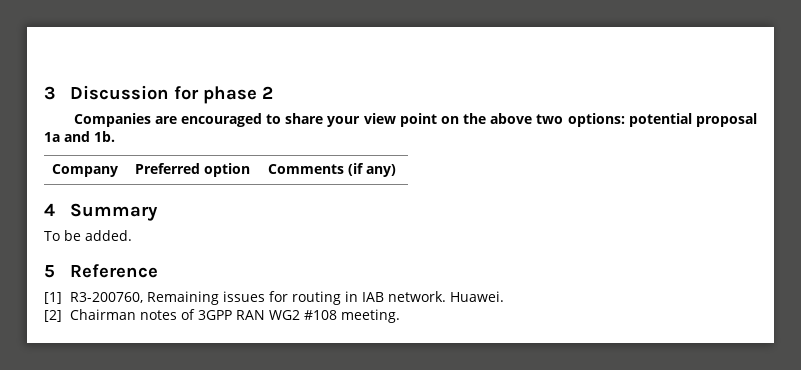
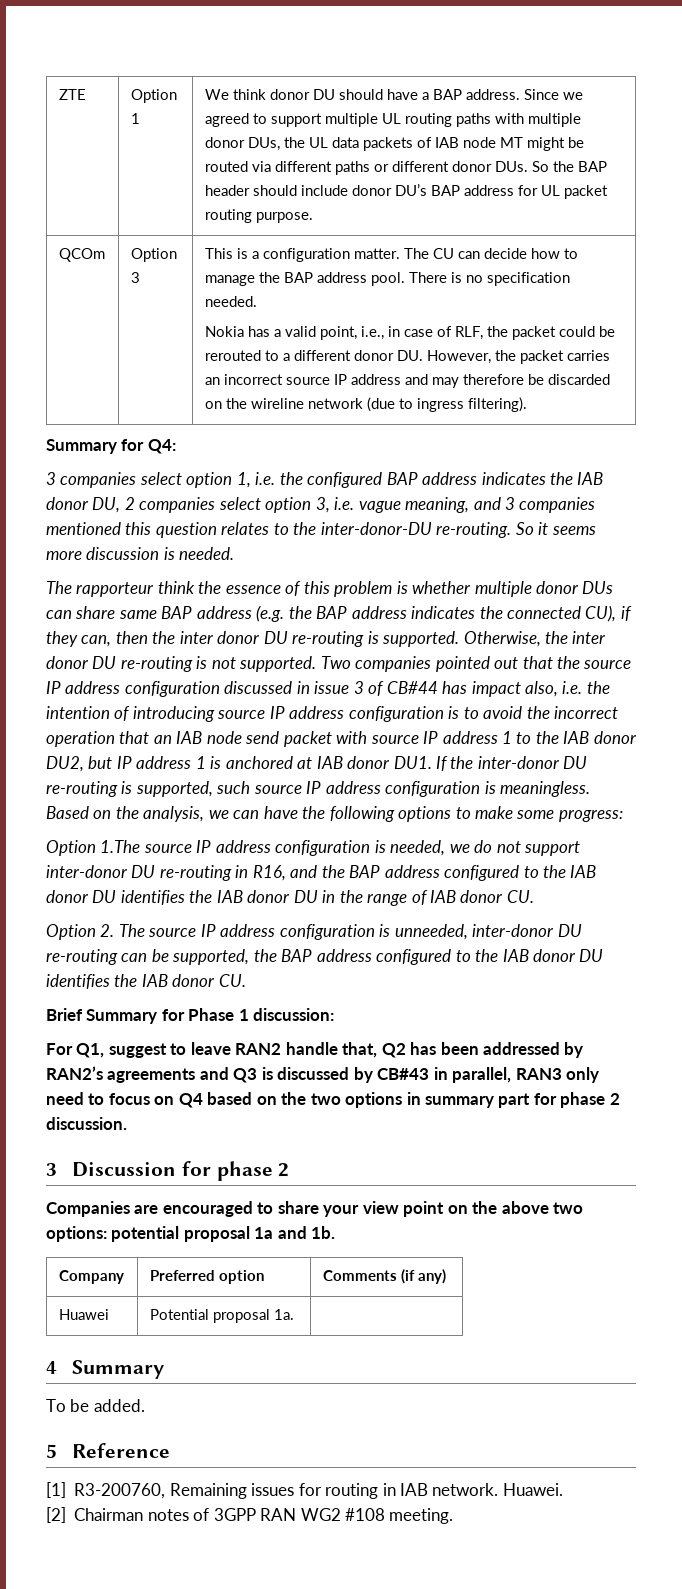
(44, 93) none -> [58,89,86,100] [130,89,177,103] [130,113,140,124] [204,89,584,100] [204,113,582,127] [204,137,585,151] [204,161,608,175] [204,184,609,199] [204,209,313,223] [58,248,105,262] [130,248,177,262] [130,272,140,283] [204,248,579,262] [204,272,571,286] [204,296,257,307] [204,326,616,340] [204,350,611,364] [204,374,611,388] [204,397,528,412] [46,439,176,454] [46,472,604,488] [46,497,596,513] [46,522,596,538] [46,547,235,560] [46,581,614,597] [46,605,632,622] [46,631,607,647] [46,656,632,672] [46,681,610,697] [46,706,619,722] [46,731,637,747] [46,756,588,772] [46,781,591,797] [46,806,623,822] [46,840,581,856] [46,865,597,881] [46,890,534,906] [46,924,582,940] [46,949,604,965] [46,974,246,989] [46,1008,335,1024] [46,1042,584,1058] [46,1066,600,1083] [46,1092,620,1108] [46,1117,127,1130] ZTE | Option 1 | We think donor DU should have a BAP address. Since we agreed to support multiple UL routing paths with multiple donor DUs, the UL data packets of IAB node MT might be routed via different paths or different donor DUs. So the BAP header should include donor DU’s BAP address for UL packet routing purpose. // QCOm | Option 3 | This is a configuration matter. The CU can decide how to manage the BAP address pool. There is no specification needed. // Nokia has a valid point, i.e., in case of RLF, the packet could be rerouted to a different donor DU. However, the packet carries an incorrect source IP address and may therefore be discarded on the wireline network (due to ingress filtering). // Summary for Q4: // 3 companies select option 1, i.e. the configured BAP address indicates the IAB donor DU, 2 companies select option 3, i.e. vague meaning, and 3 companies mentioned this question relates to the inter-donor-DU re-routing. So it seems more discussion is needed. // The rapporteur think the essence of this problem is whether multiple donor DUs can share same BAP address (e.g. the BAP address indicates the connected CU), if they can, then the inter donor DU re-routing is supported. Otherwise, the inter donor DU re-routing is not supported. Two companies pointed out that the source IP address configuration discussed in issue 3 of CB#44 has impact also, i.e. the intention of introducing source IP address configuration is to avoid the incorrect operation that an IAB node send packet with source IP address 1 to the IAB donor DU2, but IP address 1 is anchored at IAB donor DU1. If the inter-donor DU re-routing is supported, such source IP address configuration is meaningless. Based on the analysis, we can have the following options to make some progress: // Option 1.The source IP address configuration is needed, we do not support inter-donor DU re-routing in R16, and the BAP address configured to the IAB donor DU identifies the IAB donor DU in the range of IAB donor CU. // Option 2. The source IP address configuration is unneeded, inter-donor DU re-routing can be supported, the BAP address configured to the IAB donor DU identifies the IAB donor CU. // Brief Summary for Phase 1 discussion: // For Q1, suggest to leave RAN2 handle that, Q2 has been addressed by RAN2’s agreements and Q3 is discussed by CB#43 in parallel, RAN3 only need to focus on Q4 based on the two options in summary part for phase 2 discussion. //
(397, 170) none -> [58,1309,109,1320] [149,1309,294,1323] // Huawei | Potential proposal 1a. |

